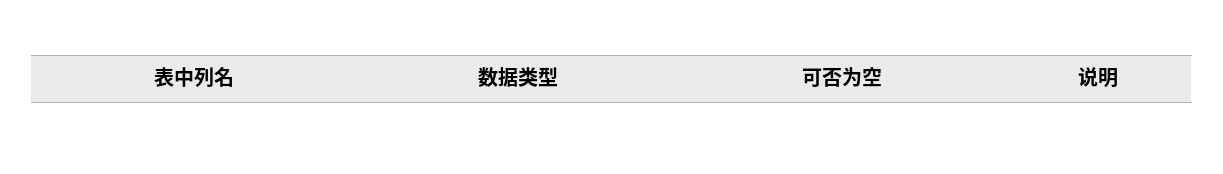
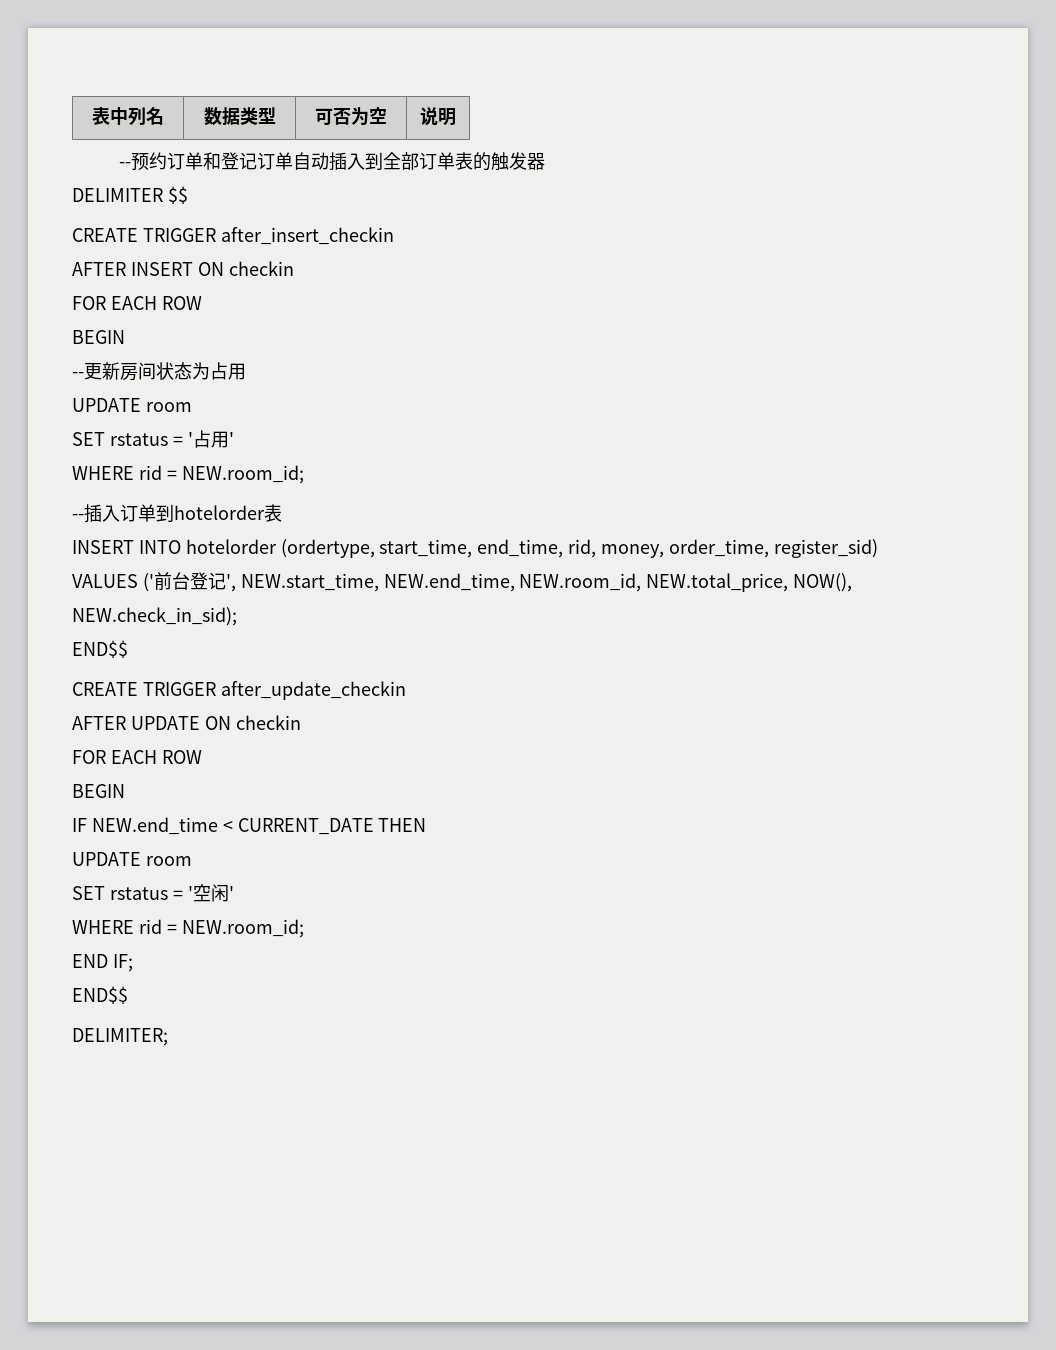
(1118, 78) none -> [118,152,545,171] [72,186,188,204] [72,227,394,245] [72,261,294,276] [72,296,202,310] [72,330,125,344] [72,362,246,381] [72,398,192,412] [72,430,234,448] [72,465,304,484] [72,504,282,523] [72,539,878,558] [72,572,853,592] [72,607,237,626] [72,640,128,658] [72,681,406,700] [72,715,301,730] [72,750,202,764] [72,784,125,798] [72,817,427,835] [72,852,192,866] [72,884,234,902] [72,919,304,938] [72,954,133,972] [72,986,128,1004] [72,1028,168,1046] // --预约订单和登记订单自动插入到全部订单表的触发器 // DELIMITER $$ // CREATE TRIGGER after_insert_checkin // AFTER INSERT ON checkin // FOR EACH ROW // BEGIN // --更新房间状态为占用 // UPDATE room // SET rstatus = '占用' // WHERE rid = NEW.room_id; // --插入订单到hotelorder表 // INSERT INTO hotelorder (ordertype, start_time, end_time, rid, money, order_time, register_sid) // VALUES ('前台登记', NEW.start_time, NEW.end_time, NEW.room_id, NEW.total_price, NOW(), NEW.check_in_sid); // END$$ // CREATE TRIGGER after_update_checkin // AFTER UPDATE ON checkin // FOR EACH ROW // BEGIN // IF NEW.end_time < CURRENT_DATE THEN // UPDATE room // SET rstatus = '空闲' // WHERE rid = NEW.room_id; // END IF; // END$$ // DELIMITER;

